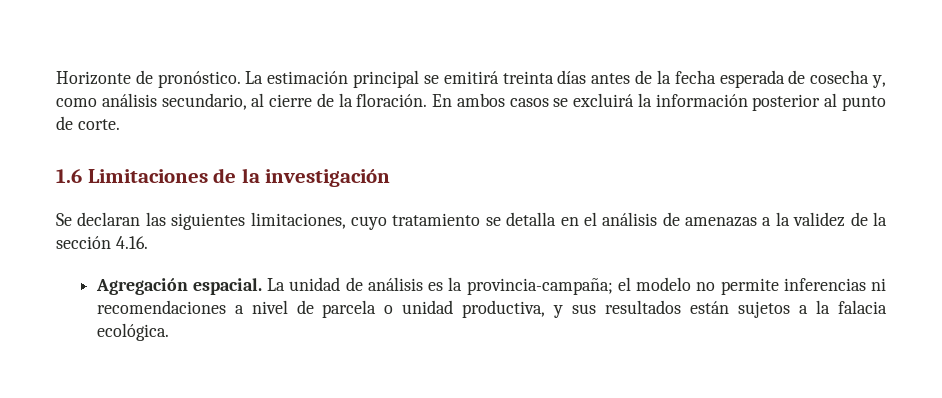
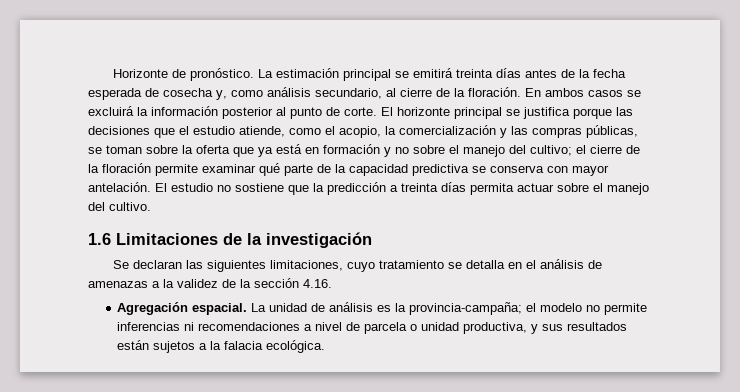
(120, 124) none -> [381,107,633,119] [88,125,638,138] [88,144,640,157] [88,163,609,176] [88,182,649,195] [88,202,151,211] El horizonte principal se justifica porque las decisiones que el estudio atiende, como el acopio, la comercialización y las compras públicas, se toman sobre la oferta que ya está en formación y no sobre el manejo del cultivo; el cierre de la floración permite examinar qué parte de la capacidad predictiva se conserva con mayor antelación. El estudio no sostiene que la predicción a treinta días permita actuar sobre el manejo del cultivo.

